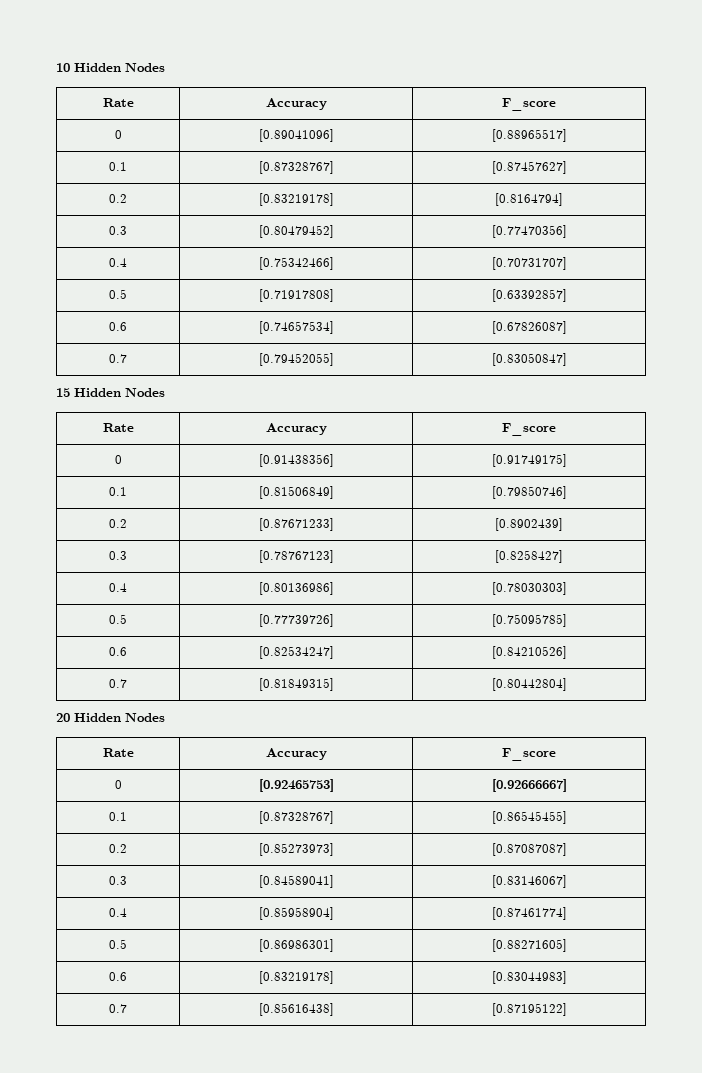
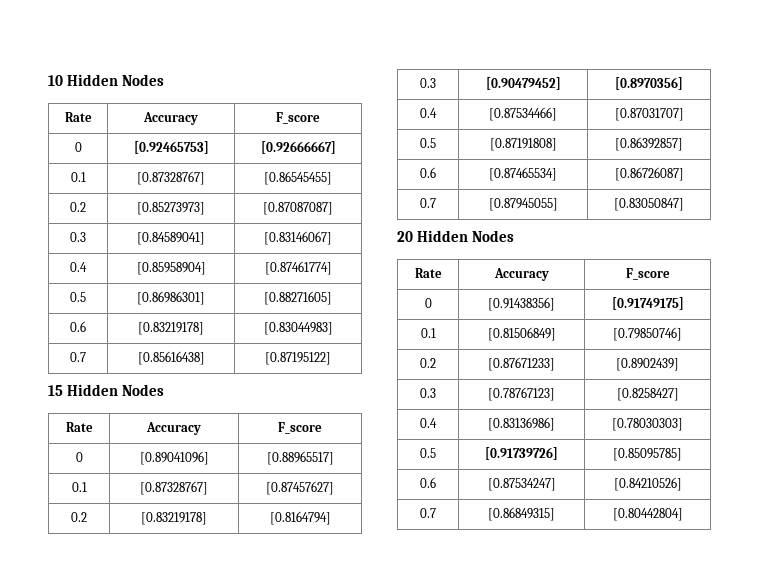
[114,130,122,139] [258,129,334,142] [491,129,567,142] [109,162,127,171] [258,161,334,174] [491,161,567,174] [109,194,127,203] [258,193,334,206] [495,193,563,206] [109,226,127,235] [258,225,334,238] [491,225,567,238] [109,258,127,267] [258,257,334,270] [491,257,567,270] [109,289,127,299] [258,289,334,302] [491,289,567,302] [109,322,127,331] [258,321,334,334] [491,321,567,334] [109,354,127,363] [258,353,334,366] [491,353,567,366] [56,388,165,397] [102,423,134,432] [265,423,327,435] [502,423,556,436] [114,455,122,464] [258,454,334,467] [491,454,567,467] [109,487,127,496] [258,486,334,499] [491,486,567,499] [109,519,127,528] [258,518,334,531] [495,518,563,531] [109,551,127,560] [258,550,334,563] [495,550,563,563] [109,583,127,592] [258,582,334,595] [491,582,567,595] [109,614,127,624] [258,614,334,627] [491,614,567,627] [109,647,127,656] [258,646,334,659] [491,646,567,659] [109,679,127,688] [258,678,334,691] [491,678,567,691] [56,713,165,722] [102,748,134,757] [265,748,327,760] [502,748,556,761] // 0 | [0.89041096] | [0.88965517] // 0.1 | [0.87328767] | [0.87457627] // 0.2 | [0.83219178] | [0.8164794] // 0.3 | [0.80479452] | [0.77470356] // 0.4 | [0.75342466] | [0.70731707] // 0.5 | [0.71917808] | [0.63392857] // 0.6 | [0.74657534] | [0.67826087] // 0.7 | [0.79452055] | [0.83050847] // 15 Hidden Nodes // Rate | Accuracy | F_score // 0 | [0.91438356] | [0.91749175] // 0.1 | [0.81506849] | [0.79850746] // 0.2 | [0.87671233] | [0.8902439] // 0.3 | [0.78767123] | [0.8258427] // 0.4 | [0.80136986] | [0.78030303] // 0.5 | [0.77739726] | [0.75095785] // 0.6 | [0.82534247] | [0.84210526] // 0.7 | [0.81849315] | [0.80442804] // 20 Hidden Nodes // Rate | Accuracy | F_score -> (320, 118) none
(567, 1009) none -> [48,384,164,396] [65,422,93,432] [146,422,201,435] [278,422,322,434] [75,452,83,462] [139,451,209,465] [266,451,334,465] [71,482,87,492] [140,481,208,495] [266,481,334,495] [71,512,87,522] [141,512,207,525] [269,511,331,525] [420,78,436,88] [485,77,561,90] [615,77,683,90] [420,108,437,118] [489,107,557,121] [614,108,684,121] [420,138,436,148] [489,138,557,151] [615,137,683,151] [420,167,436,178] [489,167,557,181] [614,167,684,181] [420,198,436,208] [488,198,558,211] [614,198,684,211] [397,230,514,242] [414,268,442,278] [493,268,549,281] [625,268,670,280] [424,298,432,308] [488,297,555,311] [611,297,684,310] [420,328,436,338] [487,327,556,341] [613,327,682,341] [420,358,436,368] [488,357,555,371] [616,358,679,371] [420,388,436,398] [488,387,555,401] [616,388,679,401] [420,418,437,428] [488,417,555,431] [612,418,683,431] [420,448,436,458] [485,447,558,460] [613,448,682,461] [420,477,436,488] [487,478,556,491] [613,477,682,491] [420,508,436,518] [488,507,555,521] [612,508,683,521] // 15 Hidden Nodes // Rate | Accuracy | F_score // 0 | [0.89041096] | [0.88965517] // 0.1 | [0.87328767] | [0.87457627] // 0.2 | [0.83219178] | [0.8164794] // 0.3 | [0.90479452] | [0.8970356] // 0.4 | [0.87534466] | [0.87031707] // 0.5 | [0.87191808] | [0.86392857] // 0.6 | [0.87465534] | [0.86726087] // 0.7 | [0.87945055] | [0.83050847] // 20 Hidden Nodes // Rate | Accuracy | F_score // 0 | [0.91438356] | [0.91749175] // 0.1 | [0.81506849] | [0.79850746] // 0.2 | [0.87671233] | [0.8902439] // 0.3 | [0.78767123] | [0.8258427] // 0.4 | [0.83136986] | [0.78030303] // 0.5 | [0.91739726] | [0.85095785] // 0.6 | [0.87534247] | [0.84210526] // 0.7 | [0.86849315] | [0.80442804]

